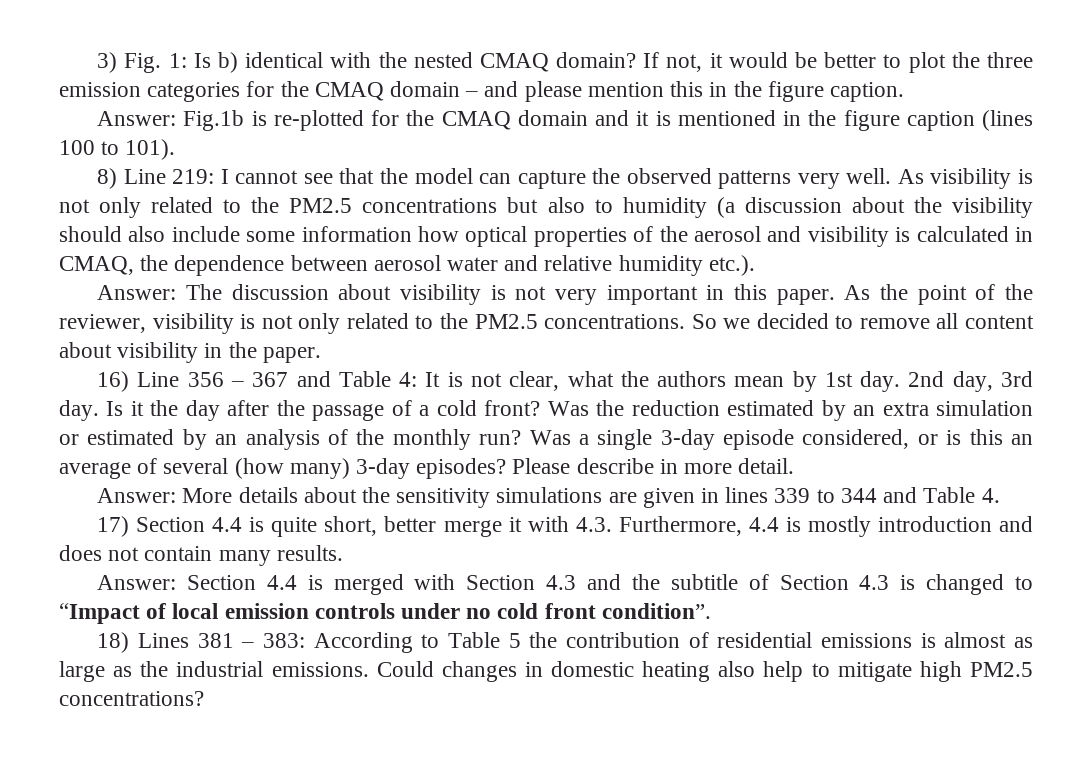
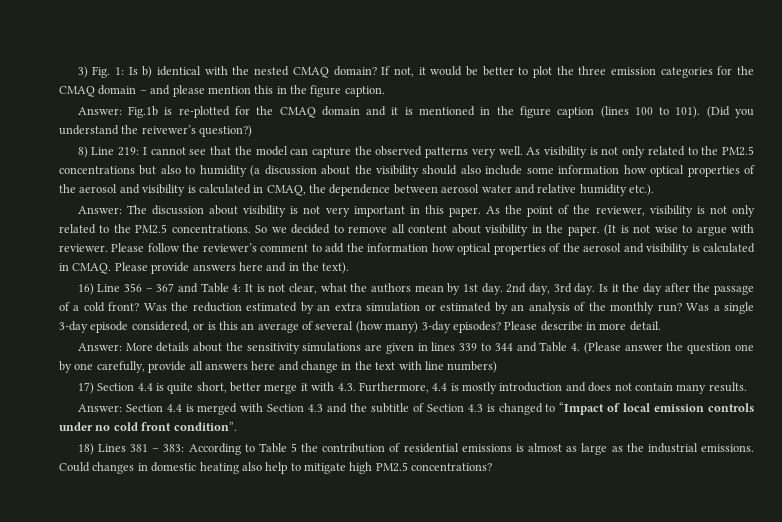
(176, 149) none -> [706,106,754,118] [59,125,253,137] (Did you understand the reivewer’s question?)
(321, 355) none -> [604,224,754,236] [59,243,756,255] [59,262,350,274] (It is not wise to argue with reviewer. Please follow the reviewer’s comment to add the information how optical properties of the aerosol and visibility is calculated in CMAQ. Please provide answers here and in the text).
(1000, 495) none -> [583,342,755,354] [59,361,498,373] (Please answer the question one by one carefully, provide all answers here and change in the text with line numbers)

